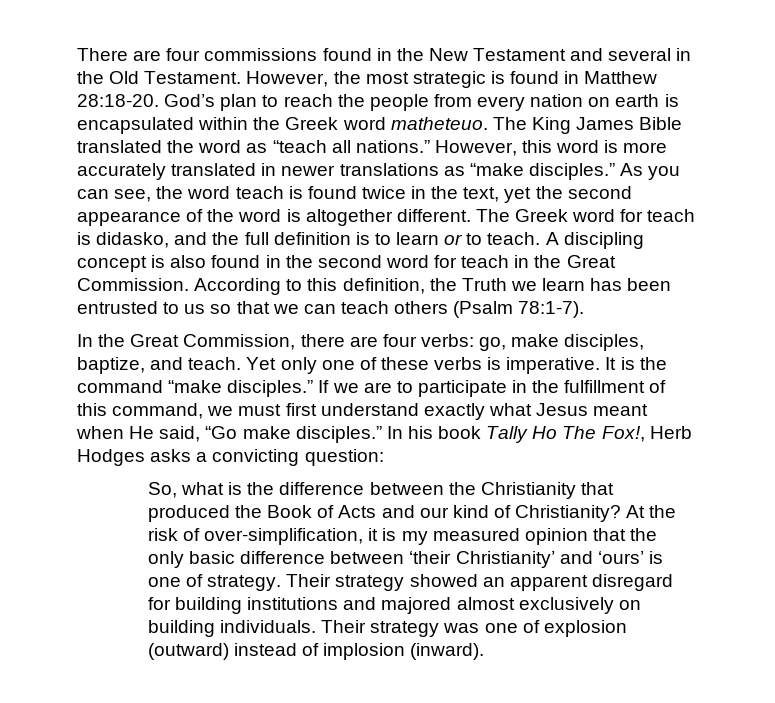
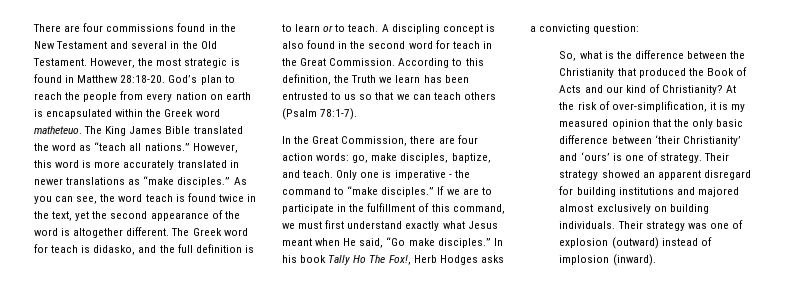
[420,334,474,347] verbs: -> [282,153,350,161] action words:
[246,357,635,374] Yet only one of these verbs is imperative. It is -> [336,170,452,180] Only one is imperative -
(163, 386) none -> [334,187,345,195] to

